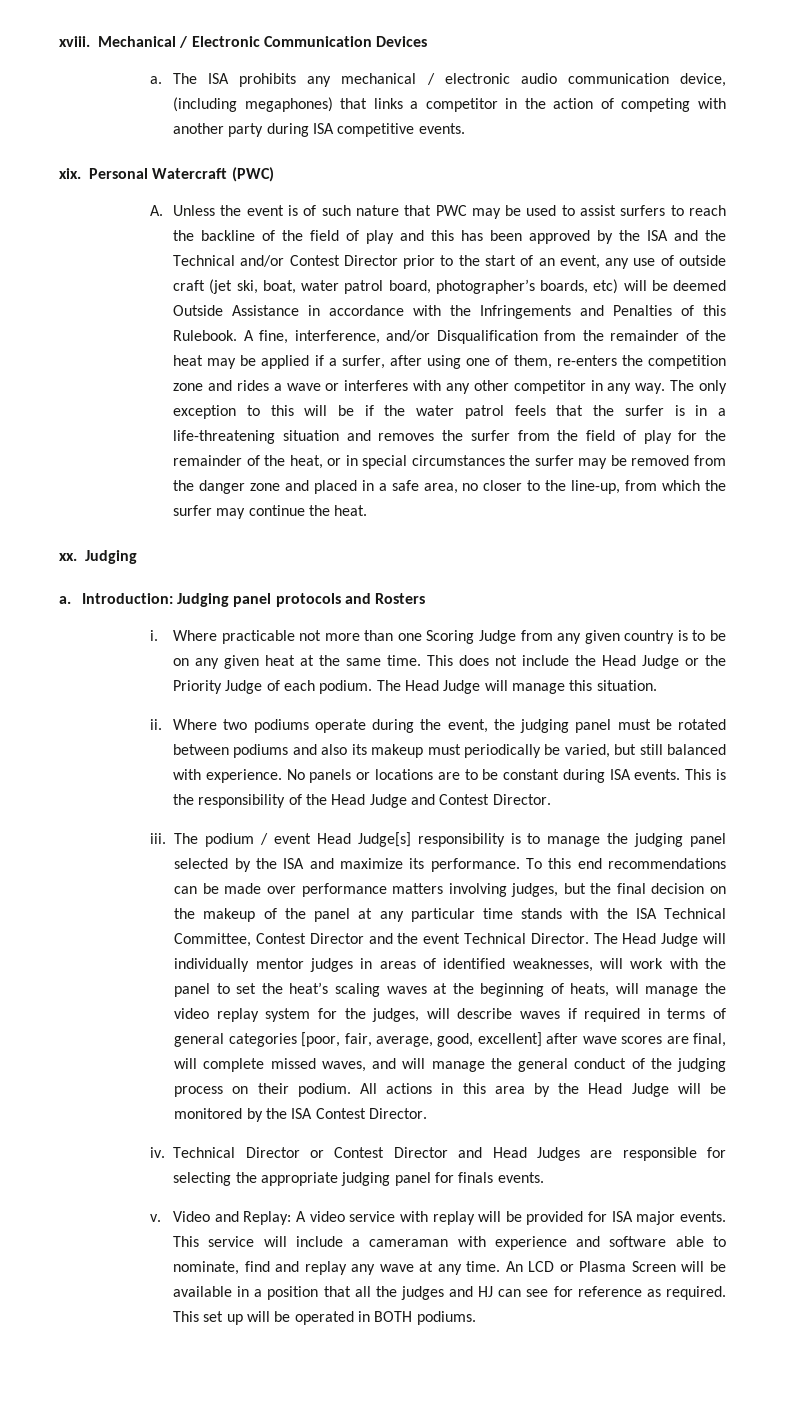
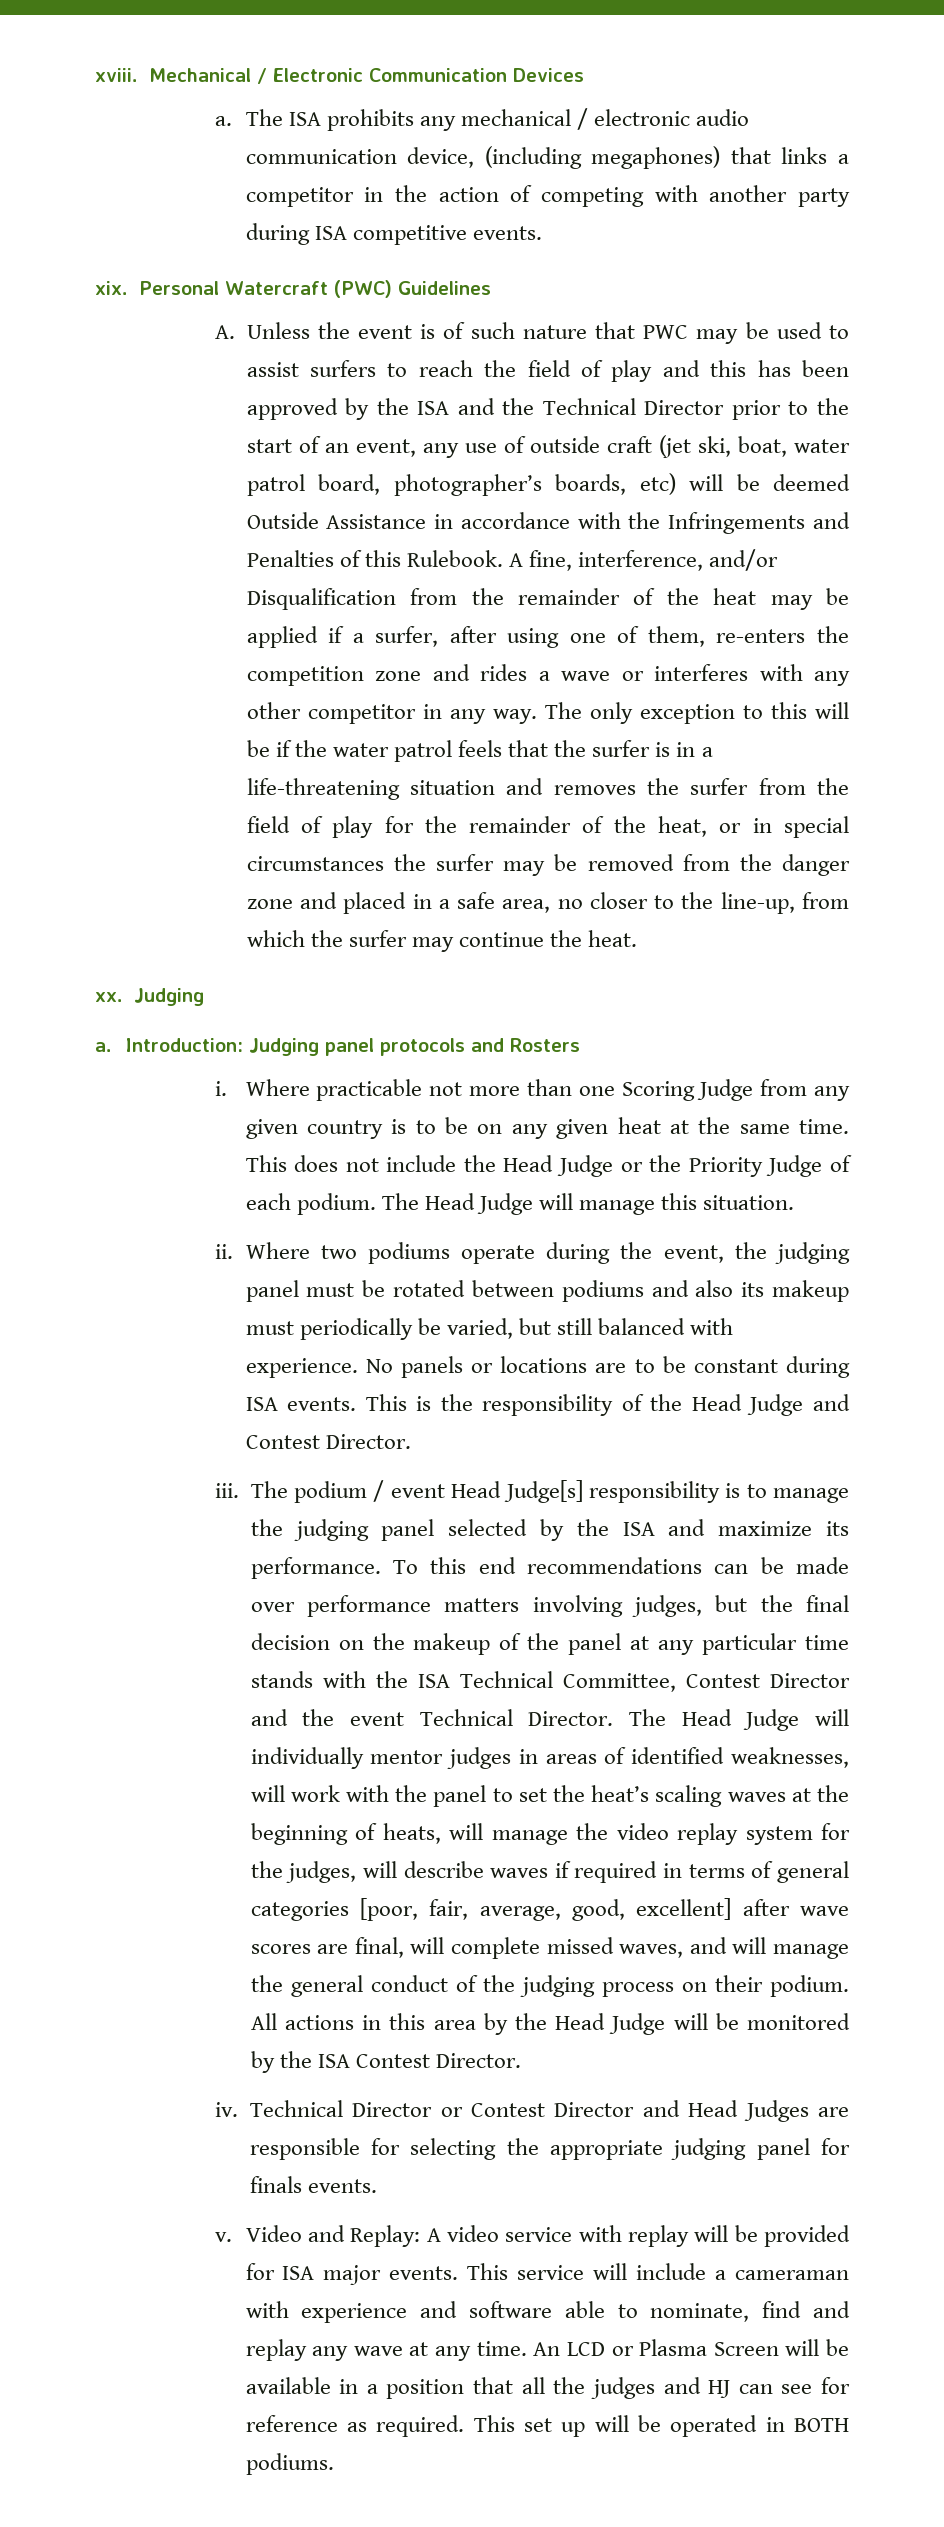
(274, 174) none -> [398,281,492,295] Guidelines
[201,230,304,241] backline of the -> (517, 368) none
[240,255,340,267] and/or Contest -> (636, 406) none

